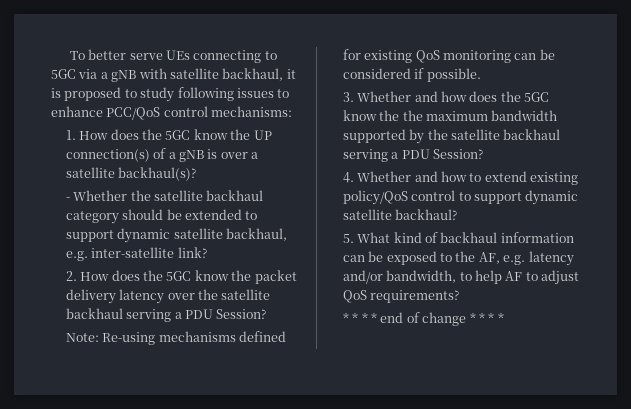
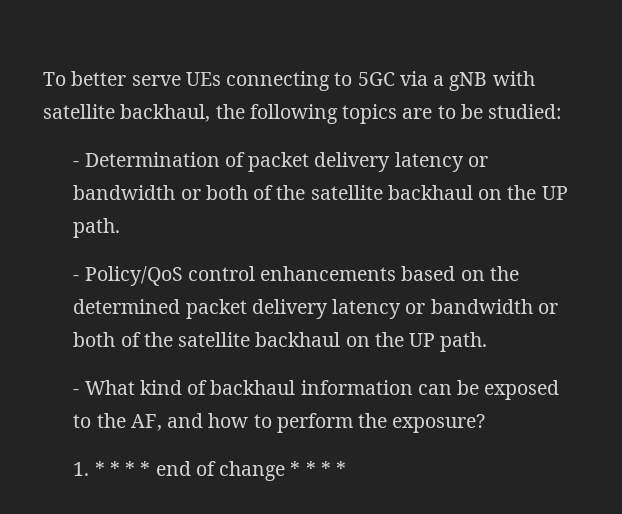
[286,69,296,79] [51,87,290,102] [51,106,293,120] [65,129,272,140] [65,148,259,162] [65,167,197,181] [65,190,264,201] [65,209,258,224] [65,228,288,243] [65,247,207,261] [65,270,297,284] [65,289,271,304] [65,308,267,322] [65,331,287,345] [342,49,555,63] [342,68,481,82] [342,91,550,102] [342,110,558,121] [342,129,561,144] [342,149,484,162] [342,171,579,185] [342,190,579,205] [342,209,458,220] [342,234,354,243] it is proposed to study following issues to enhance PCC/QoS control mechanisms: // 1. How does the 5GC know the UP connection(s) of a gNB is over a satellite backhaul(s)? // - Whether the satellite backhaul category should be extended to support dynamic satellite backhaul, e.g. inter-satellite link? // 2. How does the 5GC know the packet delivery latency over the satellite backhaul serving a PDU Session? // Note: Re-using mechanisms defined for existing QoS monitoring can be considered if possible. // 3. Whether and how does the 5GC know the the maximum bandwidth supported by the satellite backhaul serving a PDU Session? // 4. Whether and how to extend existing policy/QoS control to support dynamic satellite backhaul? // 5. -> [215,104,563,124] [73,152,488,172] [73,185,568,200] [73,218,121,238] [73,266,519,286] [73,299,558,319] [73,332,488,352] [73,389,80,395] the following topics are to be studied: // - Determination of packet delivery latency or bandwidth or both of the satellite backhaul on the UP path. // - Policy/QoS control enhancements based on the determined packet delivery latency or bandwidth or both of the satellite backhaul on the UP path. // -
[503,251,574,266] [342,270,580,285] [342,290,460,303] e.g. latency and/or bandwidth, to help AF to adjust QoS requirements? // -> [167,413,486,433] [73,462,90,476] and how to perform the exposure? // 1.

